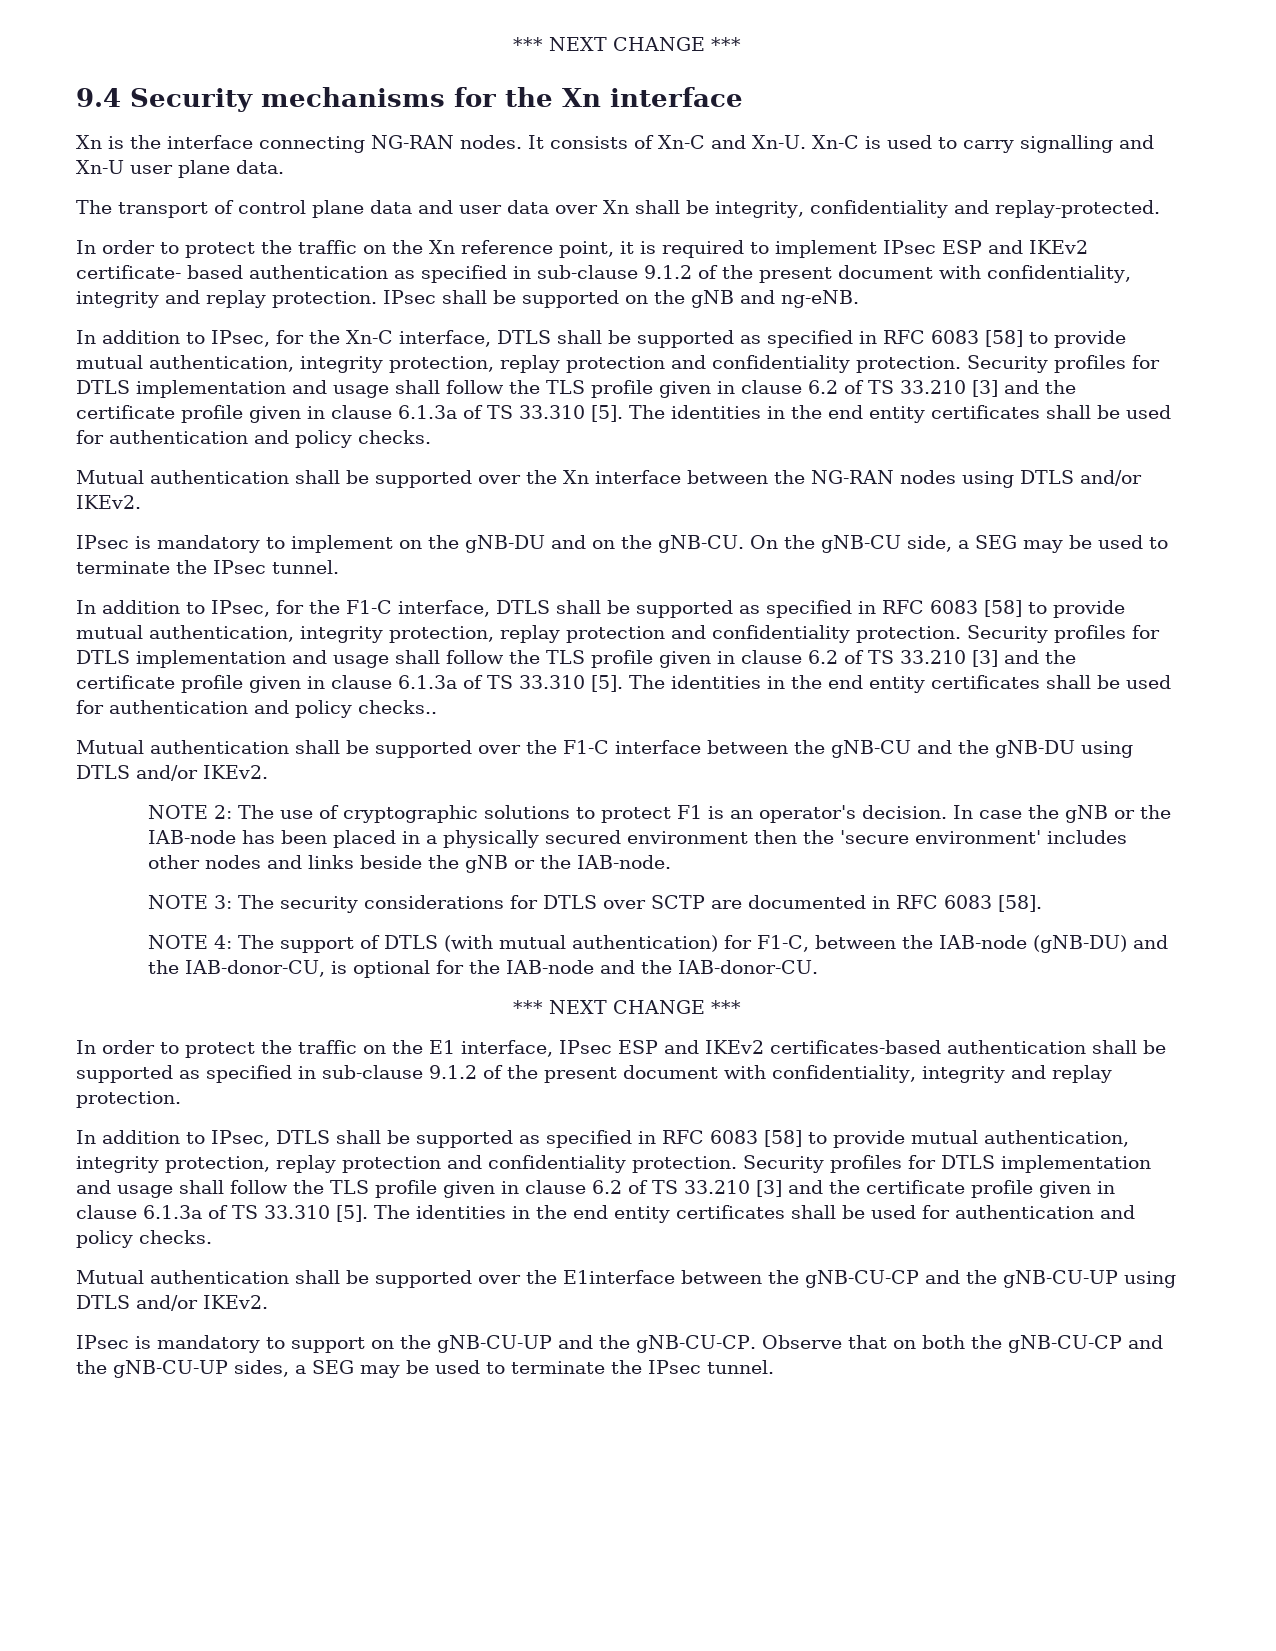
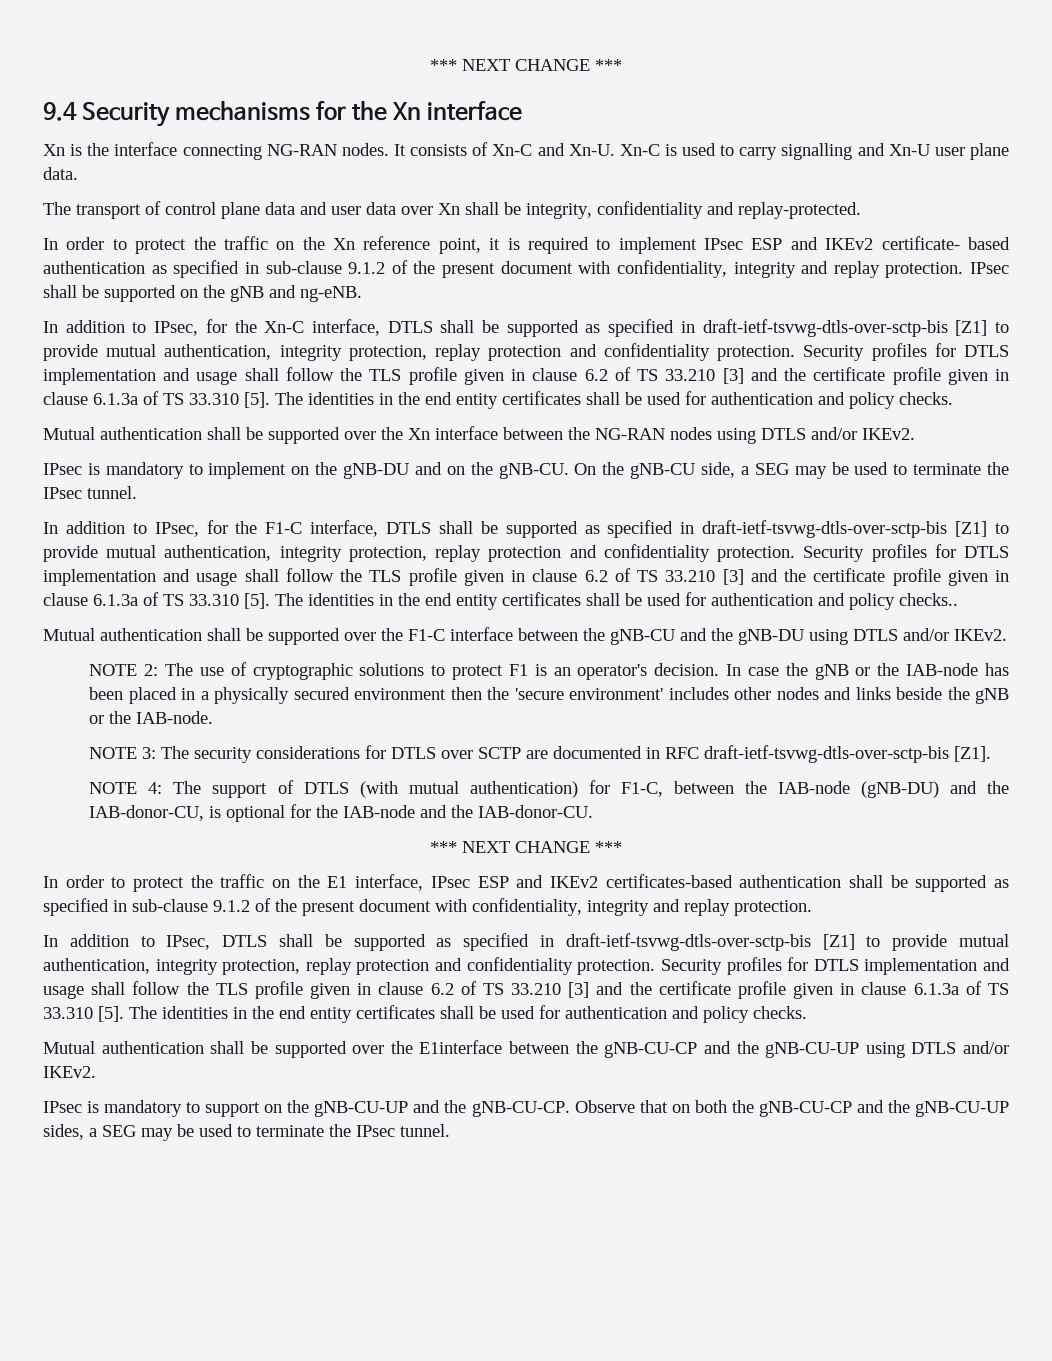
[883,330,1023,347] RFC 6083 [58] -> [702,319,988,337] draft-ietf-tsvwg-dtls-over-sctp-bis [Z1]
[882,600,1022,617] RFC 6083 [58] -> [702,520,988,538] draft-ietf-tsvwg-dtls-over-sctp-bis [Z1]
[944,895,1043,912] 6083 [58]. -> [704,745,992,763] draft-ietf-tsvwg-dtls-over-sctp-bis [Z1].
[662,1130,802,1147] RFC 6083 [58] -> [565,933,855,951] draft-ietf-tsvwg-dtls-over-sctp-bis [Z1]

